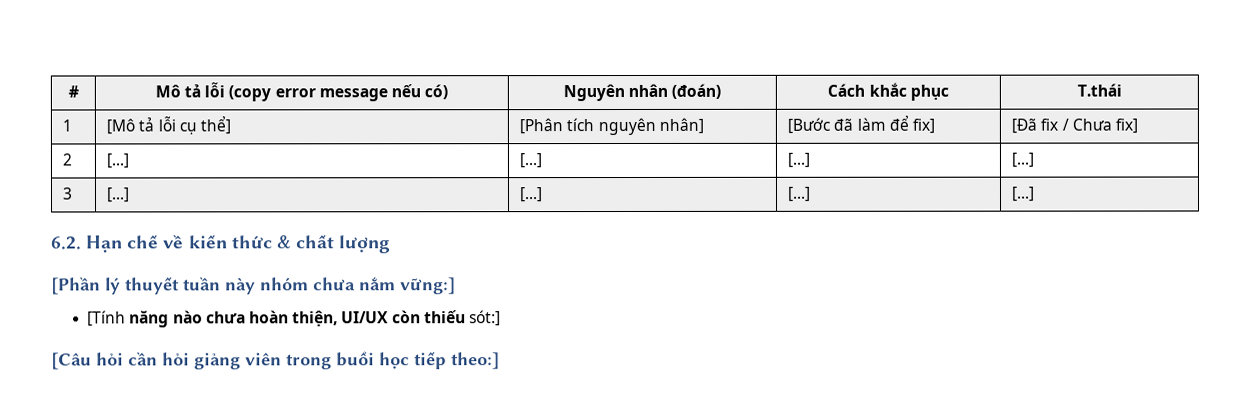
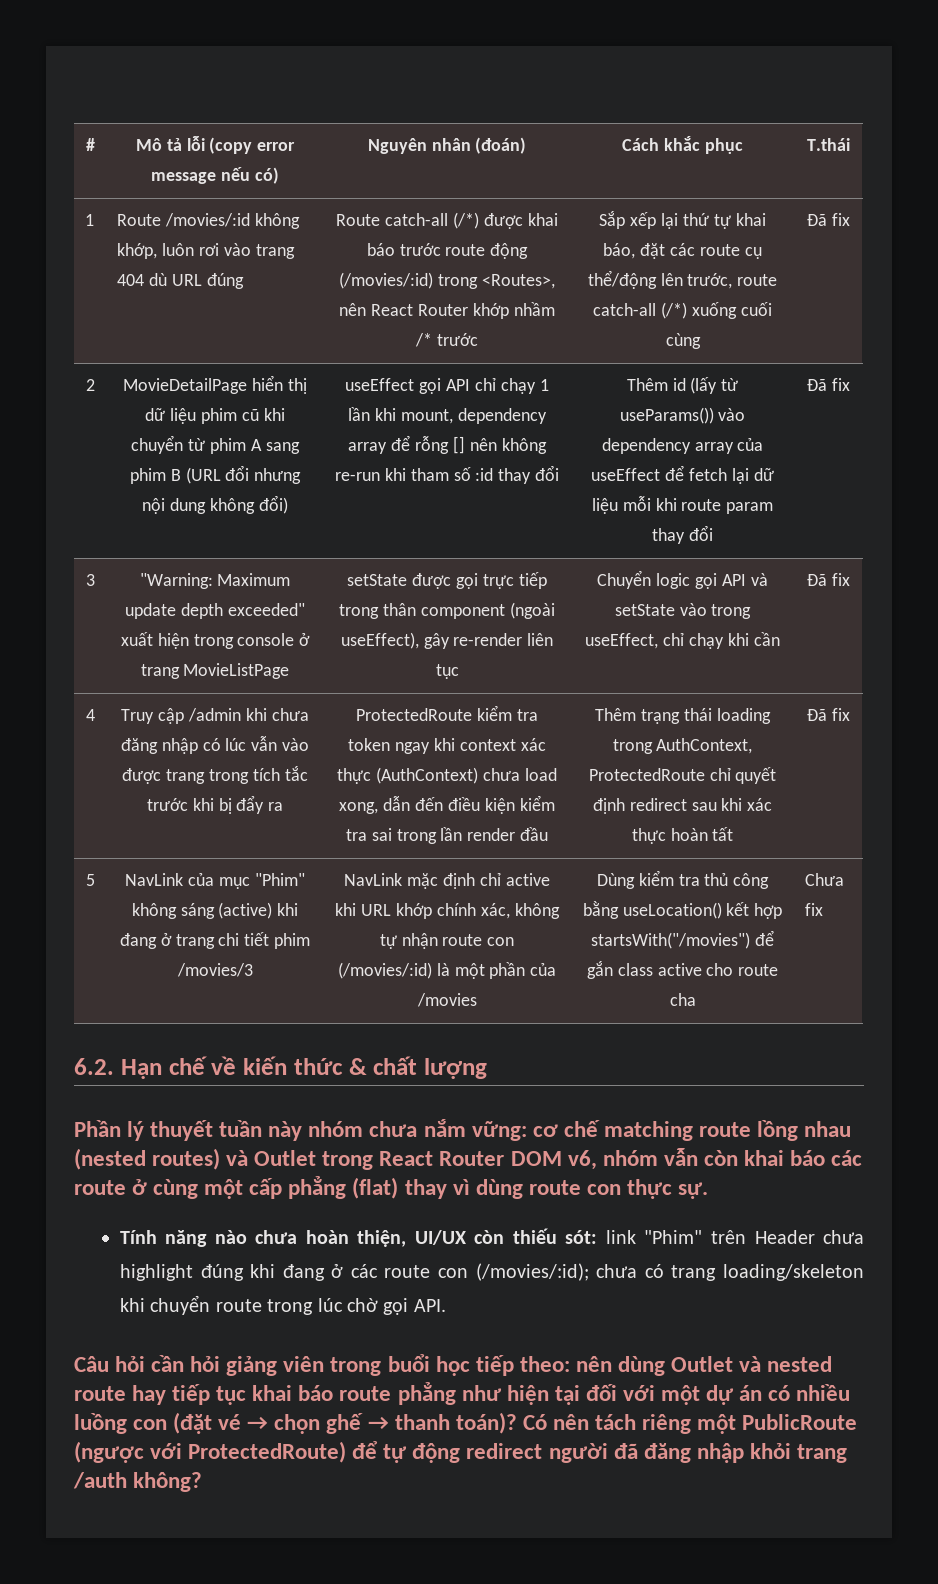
[106,116,231,135] [519,117,704,136] [787,115,935,134] [1011,118,1138,134] [62,153,73,166] [106,153,130,169] [519,153,543,169] [787,152,811,168] [1011,152,1035,168] [62,187,73,200] [106,187,131,203] [519,187,544,203] [787,186,812,202] [1011,186,1036,202] [Mô tả lỗi cụ thể] | [Phân tích nguyên nhân] | [Bước đã làm để fix] | [Đã fix / Chưa fix] // 2 | [...] | [...] | [...] | [...] // 3 | [...] | [...] | [...] | [...] -> [117,213,301,229] [117,243,295,259] [117,273,245,289] [336,212,558,229] [366,243,529,259] [339,272,555,289] [339,302,555,319] [415,333,478,347] [599,211,766,229] [603,243,762,259] [587,270,778,289] [593,302,772,319] [665,333,701,349] [807,213,850,226] [86,379,95,391] [123,375,307,394] [145,408,285,424] [131,435,300,454] [129,465,302,484] [142,495,288,514] [345,378,549,394] [348,407,547,424] [348,435,547,454] [334,465,560,484] [626,377,739,394] [619,407,746,424] [601,438,764,454] [591,465,774,484] [591,496,774,514] [652,525,713,544] [807,378,850,391] [86,574,95,586] [139,573,291,589] [125,603,305,619] [120,632,311,649] [140,663,290,679] [347,572,547,589] [339,602,555,619] [340,632,554,649] [435,664,459,679] [597,570,768,589] [614,603,752,619] [585,632,780,649] [807,573,850,586] [86,709,95,721] [121,708,309,724] [120,736,310,754] [122,766,308,784] [146,795,284,814] [356,705,538,721] [348,738,546,754] [337,767,557,784] [339,795,555,814] [345,827,549,844] [595,708,771,724] [612,738,753,754] [588,767,777,784] [592,798,773,814] [631,827,734,844] [807,708,850,721] [86,874,95,886] [125,873,305,889] [131,902,299,919] [119,932,311,949] [176,963,253,977] [344,873,550,889] [335,903,560,919] [379,933,515,949] [337,962,557,979] [416,993,477,1007] [596,870,770,889] [582,901,783,919] [591,930,774,949] [586,961,779,979] [669,993,696,1006] [805,873,845,886] [805,903,824,916] Route /movies/:id không khớp, luôn rơi vào trang 404 dù URL đúng | Route catch-all (/*) được khai báo trước route động (/movies/:id) trong <Routes>, nên React Router khớp nhầm /* trước | Sắp xếp lại thứ tự khai báo, đặt các route cụ thể/động lên trước, route catch-all (/*) xuống cuối cùng | Đã fix // 2 | MovieDetailPage hiển thị dữ liệu phim cũ khi chuyển từ phim A sang phim B (URL đổi nhưng nội dung không đổi) | useEffect gọi API chỉ chạy 1 lần khi mount, dependency array để rỗng [] nên không re-run khi tham số :id thay đổi | Thêm id (lấy từ useParams()) vào dependency array của useEffect để fetch lại dữ liệu mỗi khi route param thay đổi | Đã fix // 3 | "Warning: Maximum update depth exceeded" xuất hiện trong console ở trang MovieListPage | setState được gọi trực tiếp trong thân component (ngoài useEffect), gây re-render liên tục | Chuyển logic gọi API và setState vào trong useEffect, chỉ chạy khi cần | Đã fix // 4 | Truy cập /admin khi chưa đăng nhập có lúc vẫn vào được trang trong tích tắc trước khi bị đẩy ra | ProtectedRoute kiểm tra token ngay khi context xác thực (AuthContext) chưa load xong, dẫn đến điều kiện kiểm tra sai trong lần render đầu | Thêm trạng thái loading trong AuthContext, ProtectedRoute chỉ quyết định redirect sau khi xác thực hoàn tất | Đã fix // 5 | NavLink của mục "Phim" không sáng (active) khi đang ở trang chi tiết phim /movies/3 | NavLink mặc định chỉ active khi URL khớp chính xác, không tự nhận route con (/movies/:id) là một phần của /movies | Dùng kiểm tra thủ công bằng useLocation() kết hợp startsWith("/movies") để gắn class active cho route cha | Chưa fix
[51,277,101,295] [Phần -> [74,1120,121,1137] Phần
[400,277,456,295] [87,310,127,327] vững:] // [Tính -> [471,1120,852,1141] [74,1148,863,1170] [74,1176,708,1199] [119,1230,157,1244] vững: cơ chế matching route lồng nhau (nested routes) và Outlet trong React Router DOM v6, nhóm vẫn còn khai báo các route ở cùng một cấp phẳng (flat) thay vì dùng route con thực sự. // Tính
[468,310,501,327] [51,352,92,370] sót:] // [Câu -> [565,1230,864,1244] [119,1263,864,1281] [119,1295,446,1315] [74,1356,109,1372] sót: link "Phim" trên Header chưa highlight đúng khi đang ở các route con (/movies/:id); chưa có trang loading/skeleton khi chuyển route trong lúc chờ gọi API. // Câu
[451,352,500,370] theo:] -> [519,1356,833,1376] [74,1382,851,1405] [74,1412,858,1434] [74,1441,847,1463] [73,1472,203,1492] theo: nên dùng Outlet và nested route hay tiếp tục khai báo route phẳng như hiện tại đối với một dự án có nhiều luồng con (đặt vé → chọn ghế → thanh toán)? Có nên tách riêng một PublicRoute (ngược với ProtectedRoute) để tự động redirect người đã đăng nhập khỏi trang /auth không?

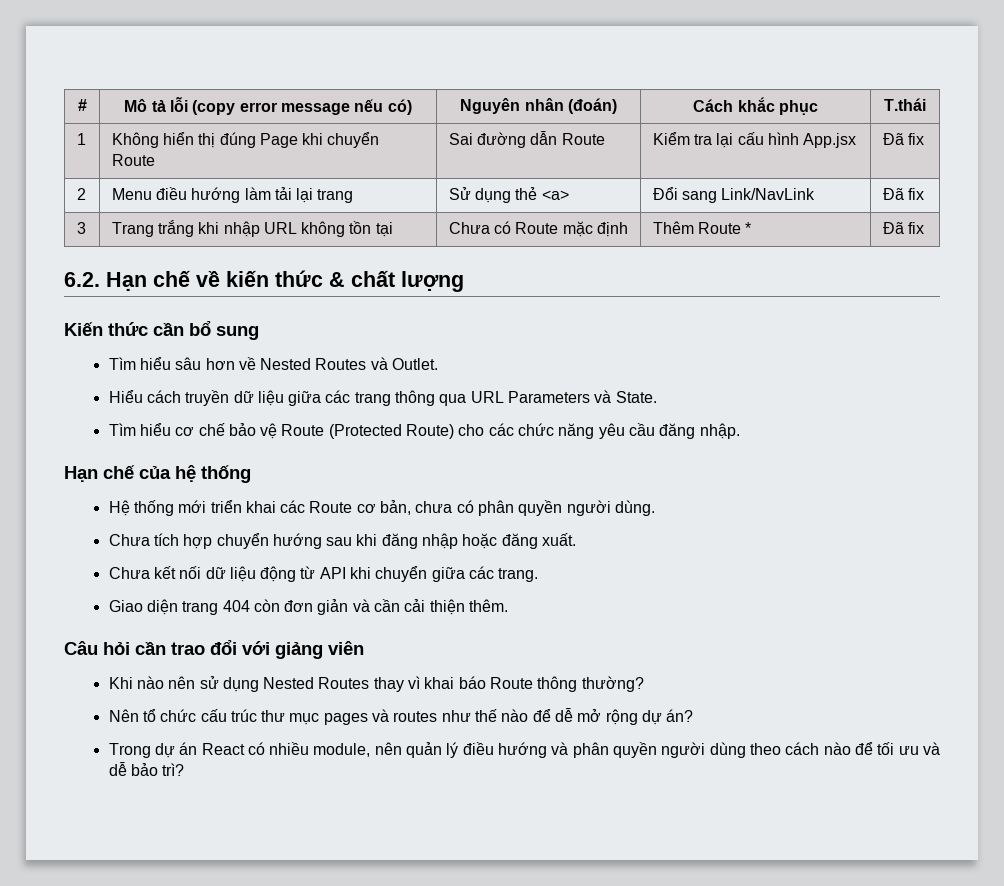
[117,213,301,229] [117,243,295,259] [117,273,245,289] [336,212,558,229] [366,243,529,259] [339,272,555,289] [339,302,555,319] [415,333,478,347] [599,211,766,229] [603,243,762,259] [587,270,778,289] [593,302,772,319] [665,333,701,349] [807,213,850,226] [86,379,95,391] [123,375,307,394] [145,408,285,424] [131,435,300,454] [129,465,302,484] [142,495,288,514] [345,378,549,394] [348,407,547,424] [348,435,547,454] [334,465,560,484] [626,377,739,394] [619,407,746,424] [601,438,764,454] [591,465,774,484] [591,496,774,514] [652,525,713,544] [807,378,850,391] [86,574,95,586] [139,573,291,589] [125,603,305,619] [120,632,311,649] [140,663,290,679] [347,572,547,589] [339,602,555,619] [340,632,554,649] [435,664,459,679] [597,570,768,589] [614,603,752,619] [585,632,780,649] [807,573,850,586] [86,709,95,721] [121,708,309,724] [120,736,310,754] [122,766,308,784] [146,795,284,814] [356,705,538,721] [348,738,546,754] [337,767,557,784] [339,795,555,814] [345,827,549,844] [595,708,771,724] [612,738,753,754] [588,767,777,784] [592,798,773,814] [631,827,734,844] [807,708,850,721] [86,874,95,886] [125,873,305,889] [131,902,299,919] [119,932,311,949] [176,963,253,977] [344,873,550,889] [335,903,560,919] [379,933,515,949] [337,962,557,979] [416,993,477,1007] [596,870,770,889] [582,901,783,919] [591,930,774,949] [586,961,779,979] [669,993,696,1006] [805,873,845,886] Route /movies/:id không khớp, luôn rơi vào trang 404 dù URL đúng | Route catch-all (/*) được khai báo trước route động (/movies/:id) trong <Routes>, nên React Router khớp nhầm /* trước | Sắp xếp lại thứ tự khai báo, đặt các route cụ thể/động lên trước, route catch-all (/*) xuống cuối cùng | Đã fix // 2 | MovieDetailPage hiển thị dữ liệu phim cũ khi chuyển từ phim A sang phim B (URL đổi nhưng nội dung không đổi) | useEffect gọi API chỉ chạy 1 lần khi mount, dependency array để rỗng [] nên không re-run khi tham số :id thay đổi | Thêm id (lấy từ useParams()) vào dependency array của useEffect để fetch lại dữ liệu mỗi khi route param thay đổi | Đã fix // 3 | "Warning: Maximum update depth exceeded" xuất hiện trong console ở trang MovieListPage | setState được gọi trực tiếp trong thân component (ngoài useEffect), gây re-render liên tục | Chuyển logic gọi API và setState vào trong useEffect, chỉ chạy khi cần | Đã fix // 4 | Truy cập /admin khi chưa đăng nhập có lúc vẫn vào được trang trong tích tắc trước khi bị đẩy ra | ProtectedRoute kiểm tra token ngay khi context xác thực (AuthContext) chưa load xong, dẫn đến điều kiện kiểm tra sai trong lần render đầu | Thêm trạng thái loading trong AuthContext, ProtectedRoute chỉ quyết định redirect sau khi xác thực hoàn tất | Đã fix // 5 | NavLink của mục "Phim" không sáng (active) khi đang ở trang chi tiết phim /movies/3 | NavLink mặc định chỉ active khi URL khớp chính xác, không tự nhận route con (/movies/:id) là một phần của /movies | Dùng kiểm tra thủ công bằng useLocation() kết hợp startsWith("/movies") để gắn class active cho route cha | Chưa -> [111,132,380,148] [111,154,155,166] [448,131,605,148] [652,132,857,148] [882,133,924,145] [76,188,86,200] [111,187,354,203] [448,187,569,203] [652,187,816,203] [882,188,924,200] [76,222,86,234] [111,220,393,237] [448,221,628,237] [652,221,752,234] [882,222,904,234] Không hiển thị đúng Page khi chuyển Route | Sai đường dẫn Route | Kiểm tra lại cấu hình App.jsx | Đã fix // 2 | Menu điều hướng làm tải lại trang | Sử dụng thẻ <a> | Đổi sang Link/NavLink | Đã fix // 3 | Trang trắng khi nhập URL không tồn tại | Chưa có Route mặc định | Thêm Route * | Đã
[74,1119,852,1141] [74,1148,863,1170] [74,1176,708,1199] [119,1228,864,1247] [119,1263,864,1281] [119,1295,446,1315] Phần lý thuyết tuần này nhóm chưa nắm vững: cơ chế matching route lồng nhau (nested routes) và Outlet trong React Router DOM v6, nhóm vẫn còn khai báo các route ở cùng một cấp phẳng (flat) thay vì dùng route con thực sự. // Tính năng nào chưa hoàn thiện, UI/UX còn thiếu sót: link "Phim" trên Header chưa highlight đúng khi đang ở các route con (/movies/:id); chưa có trang loading/skeleton khi chuyển route trong lúc chờ gọi API. -> [64,321,259,340] [108,357,439,370] [108,390,657,406] [108,423,740,439] [64,465,251,483] [108,500,656,516] [108,533,577,549] [108,566,539,582] [108,599,509,615] Kiến thức cần bổ sung // Tìm hiểu sâu hơn về Nested Routes và Outlet. // Hiểu cách truyền dữ liệu giữa các trang thông qua URL Parameters và State. // Tìm hiểu cơ chế bảo vệ Route (Protected Route) cho các chức năng yêu cầu đăng nhập. // Hạn chế của hệ thống // Hệ thống mới triển khai các Route cơ bản, chưa có phân quyền người dùng. // Chưa tích hợp chuyển hướng sau khi đăng nhập hoặc đăng xuất. // Chưa kết nối dữ liệu động từ API khi chuyển giữa các trang. // Giao diện trang 404 còn đơn giản và cần cải thiện thêm.
[190,1356,221,1372] hỏi -> [171,640,270,655] trao đổi với
[330,1354,833,1376] [74,1382,700,1405] trong buổi học tiếp theo: nên dùng Outlet và nested route hay tiếp tục khai báo route phẳng như hiện tại đối với một -> [108,676,644,692] [108,708,694,725] [108,743,151,758] // Khi nào nên sử dụng Nested Routes thay vì khai báo Route thông thường? // Nên tổ chức cấu trúc thư mục pages và routes như thế nào để dễ mở rộng dự án? // Trong
(763, 1393) none -> [201,743,245,755] React
[74,1412,858,1434] [74,1441,847,1463] [73,1472,203,1492] luồng con (đặt vé → chọn ghế → thanh toán)? Có nên tách riêng một PublicRoute (ngược với ProtectedRoute) để tự động redirect người đã đăng nhập khỏi trang /auth không? -> [313,742,940,758] [108,762,185,776] module, nên quản lý điều hướng và phân quyền người dùng theo cách nào để tối ưu và dễ bảo trì?

